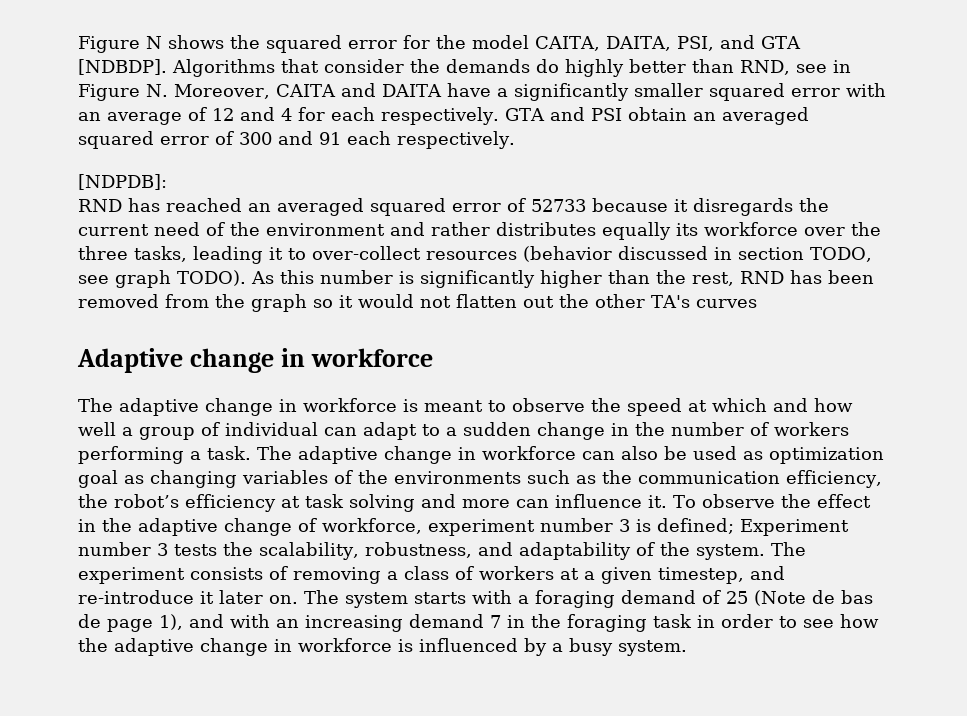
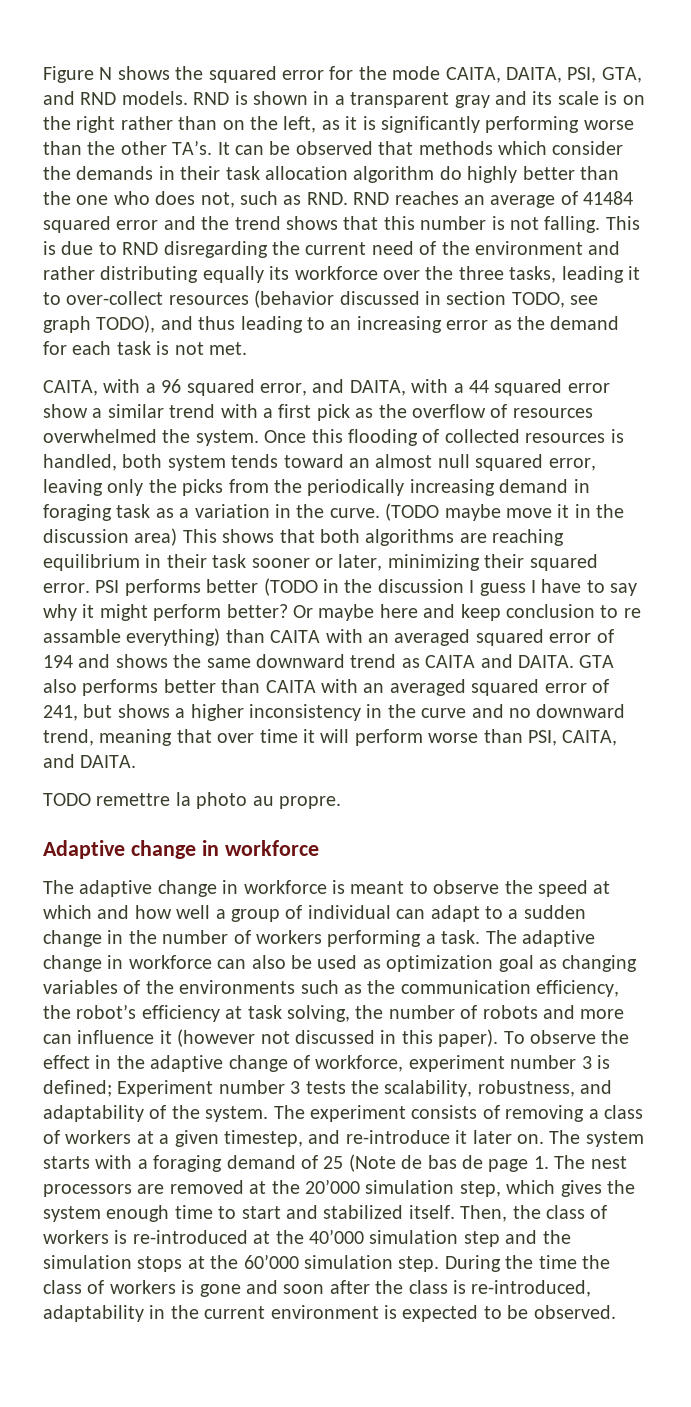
[472,35,529,49] model -> [392,66,441,80] mode
[719,35,801,49] [78,59,851,77] [78,83,886,101] [78,107,809,125] [78,131,515,149] [78,174,167,190] [78,198,793,216] and GTA [NDBDP]. Algorithms that consider the demands do highly better than RND, see in Figure N. Moreover, CAITA and DAITA have a significantly smaller squared error with an average of 12 and 4 for each respectively. GTA and PSI obtain an averaged squared error of 300 and 91 each respectively. // [NDPDB]: // RND has reached an averaged squared error of 52733 because it disregards -> [601,67,642,83] [43,91,645,108] [43,116,634,133] [43,140,624,155] [43,166,619,183] [43,191,634,208] [43,216,640,233] [43,241,268,258] GTA, and RND models. RND is shown in a transparent gray and its scale is on the right rather than on the left, as it is significantly performing worse than the other TA’s. It can be observed that methods which consider the demands in their task allocation algorithm do highly better than the one who does not, such as RND. RND reaches an average of 41484 squared error and the trend shows that this number is not falling. This is due to RND disregarding
[496,222,596,236] distributes -> [100,266,199,283] distributing
[177,270,874,288] [78,294,757,312] TODO). As this number is significantly higher than the rest, RND has been removed from the graph so it would not flatten out the other TA's curves -> [96,315,620,333] [43,341,248,355] [43,379,610,396] [43,404,593,421] [43,429,624,446] [43,454,596,471] [43,479,590,496] [43,503,625,521] [43,528,565,546] [43,554,598,571] [43,578,638,596] [43,604,641,621] [43,628,614,646] [43,654,615,668] [43,679,609,696] [43,704,626,721] [43,729,618,746] [43,754,137,768] [43,792,341,809] TODO), and thus leading to an increasing error as the demand for each task is not met. // CAITA, with a 96 squared error, and DAITA, with a 44 squared error show a similar trend with a first pick as the overflow of resources overwhelmed the system. Once this flooding of collected resources is handled, both system tends toward an almost null squared error, leaving only the picks from the periodically increasing demand in foraging task as a variation in the curve. (TODO maybe move it in the discussion area) This shows that both algorithms are reaching equilibrium in their task sooner or later, minimizing their squared error. PSI performs better (TODO in the discussion I guess I have to say why it might perform better? Or maybe here and keep conclusion to re assamble everything) than CAITA with an averaged squared error of 194 and shows the same downward trend as CAITA and DAITA. GTA also performs better than CAITA with an averaged squared error of 241, but shows a higher inconsistency in the curve and no downward trend, meaning that over time it will perform worse than PSI, CAITA, and DAITA. // TODO remettre la photo au propre.
[349,494,667,512] solving and more can influence it. -> [287,1005,625,1022] [43,1029,499,1047] solving, the number of robots and more can influence it (however not discussed in this paper).
[159,614,879,632] [78,638,687,656] 1), and with an increasing demand 7 in the foraging task in order to see how the adaptive change in workforce is influenced by a busy system. -> [533,1155,627,1169] [43,1179,635,1197] [43,1205,608,1222] [43,1229,571,1247] [43,1254,610,1272] [43,1280,592,1297] [43,1305,616,1322] 1. The nest processors are removed at the 20’000 simulation step, which gives the system enough time to start and stabilized itself. Then, the class of workers is re-introduced at the 40’000 simulation step and the simulation stops at the 60’000 simulation step. During the time the class of workers is gone and soon after the class is re-introduced, adaptability in the current environment is expected to be observed.

